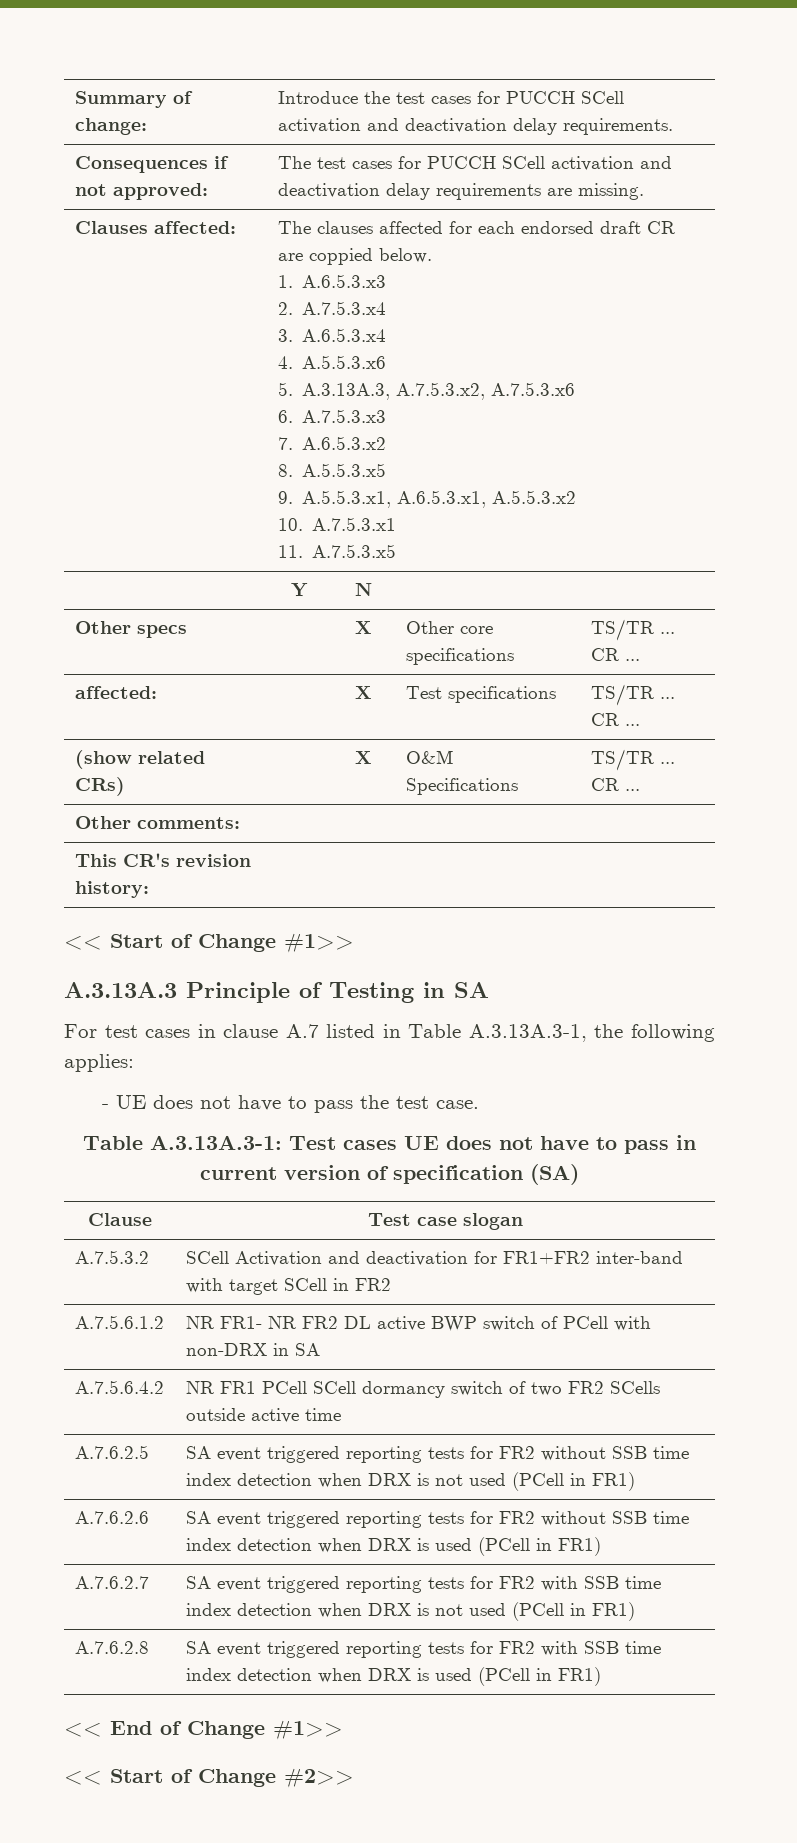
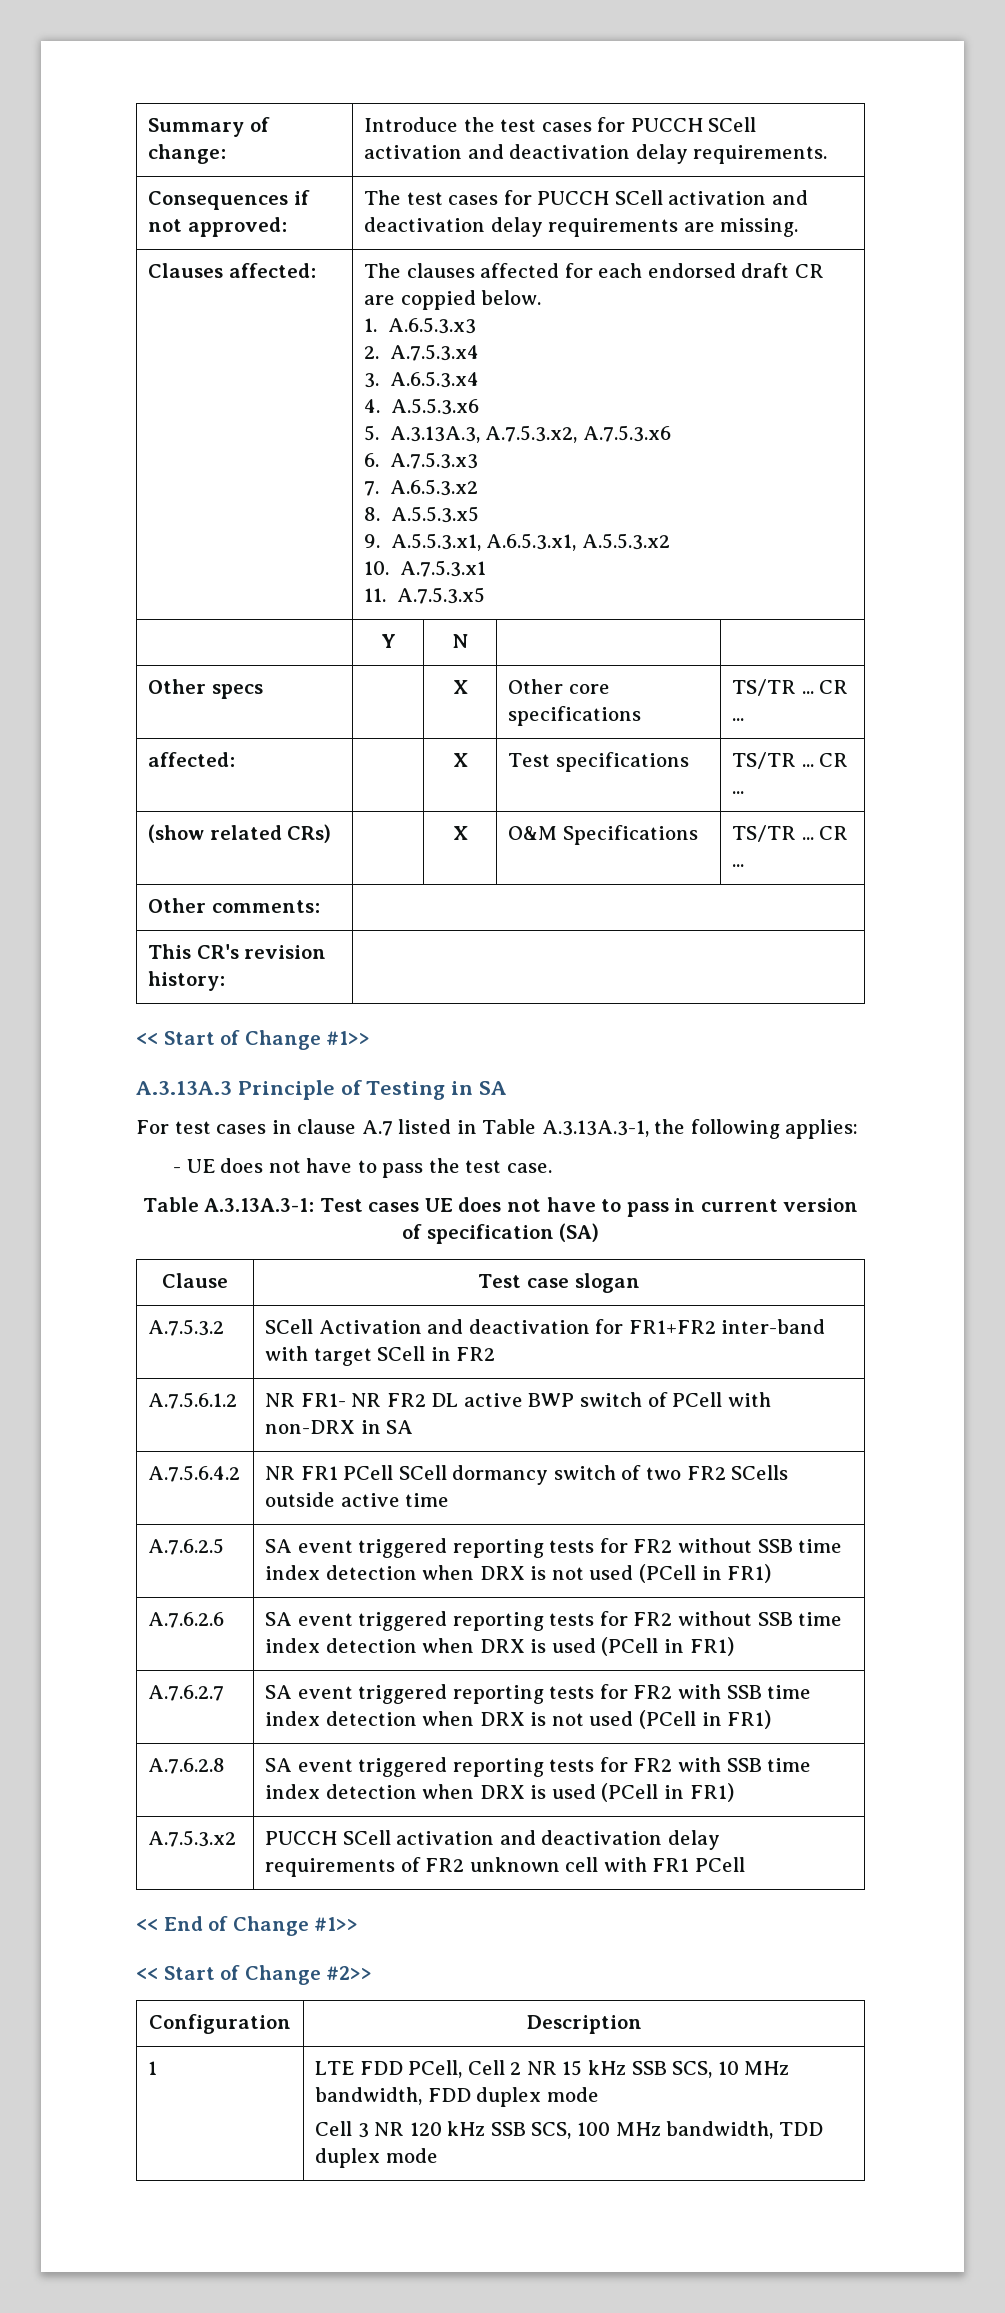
(601, 1676) none -> [148,1830,237,1847] [265,1830,720,1850] [265,1857,746,1877] // A.7.5.3.x2 | PUCCH SCell activation and deactivation delay requirements of FR2 unknown cell with FR1 PCell
(354, 1778) none -> [149,2014,291,2034] [526,2015,642,2034] [148,2061,158,2075] [315,2060,790,2078] [315,2087,599,2107] [315,2121,823,2139] [315,2148,438,2168] // Configuration | Description // 1 | LTE FDD PCell, Cell 2 NR 15 kHz SSB SCS, 10 MHz bandwidth, FDD duplex mode // Cell 3 NR 120 kHz SSB SCS, 100 MHz bandwidth, TDD duplex mode

